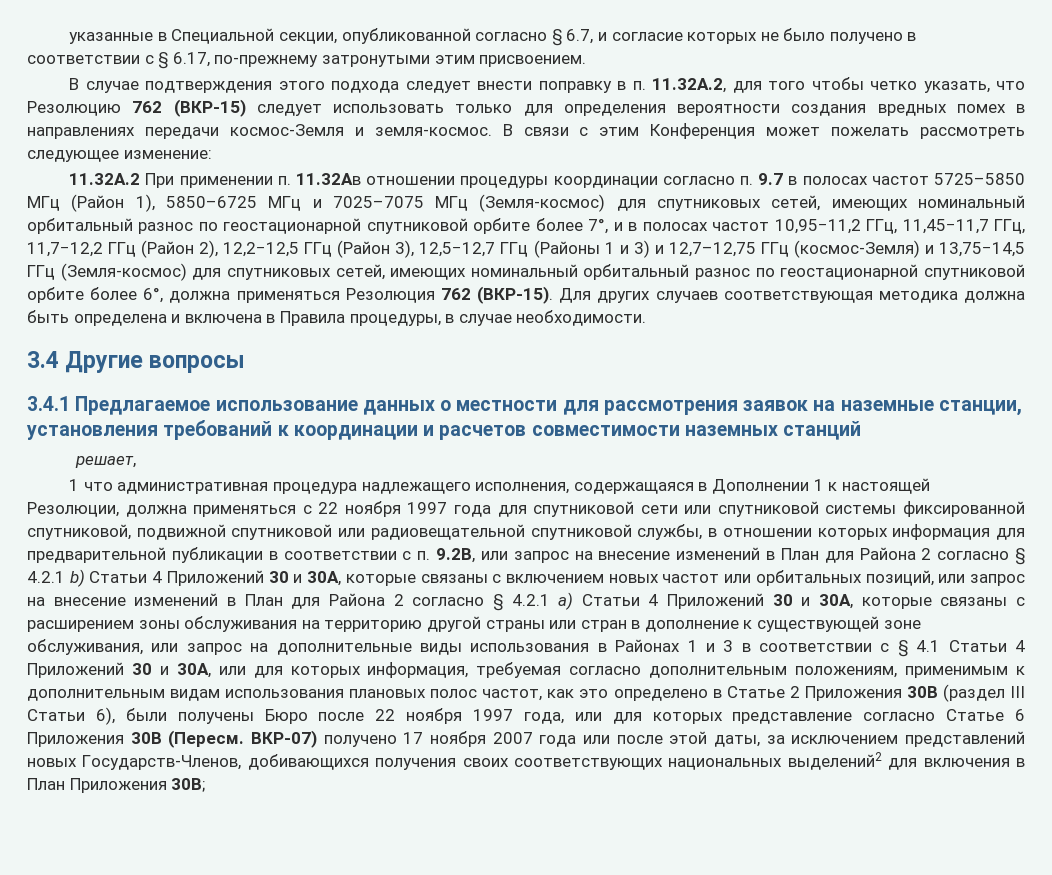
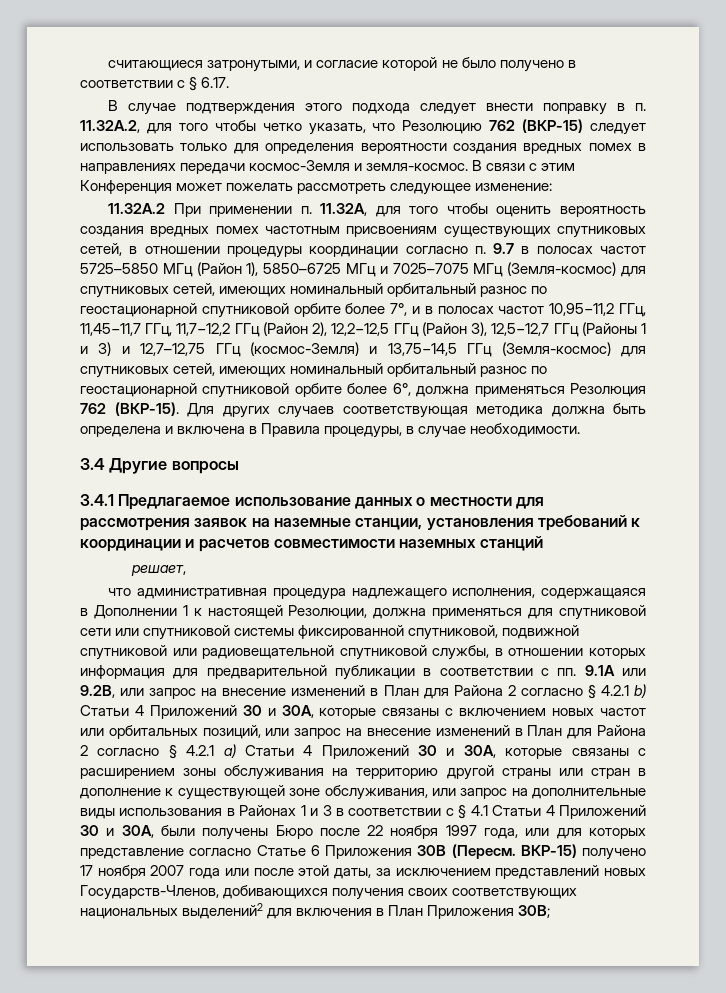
[69,28,594,46] указанные в Специальной секции, опубликованной согласно § 6.7, -> [108,60,301,72] считающиеся затронутыми,
[687,32,758,44] которых -> [382,57,438,71] которой
[172,52,587,67] 6.17, по-прежнему затронутыми этим присвоением. -> [201,77,230,88] 6.17.
[296,173,362,185] 11.32Aв -> [320,203,646,217] [80,226,646,238] [80,243,138,256] 11.32A, для того чтобы оценить вероятность создания вредных помех частотным присвоениям существующих спутниковых сетей, в
[69,479,80,491] 1 -> (187, 570) none
[302,501,491,517] с 22 ноября 1997 года -> (523, 613) none
[417,551,431,560] п. -> [557,665,646,676] пп. 9.1А или
[218,662,1025,678] [27,684,1026,702] [27,707,115,725] или для которых информация, требуемая согласно дополнительным положениям, применимым к дополнительным видам использования плановых полос частот, как это определено в Статье 2 Приложения 30В (раздел III Статьи 6), -> (154, 831) none
[251,730,317,748] ВКР-07) -> [520,844,577,858] ВКР-15)

